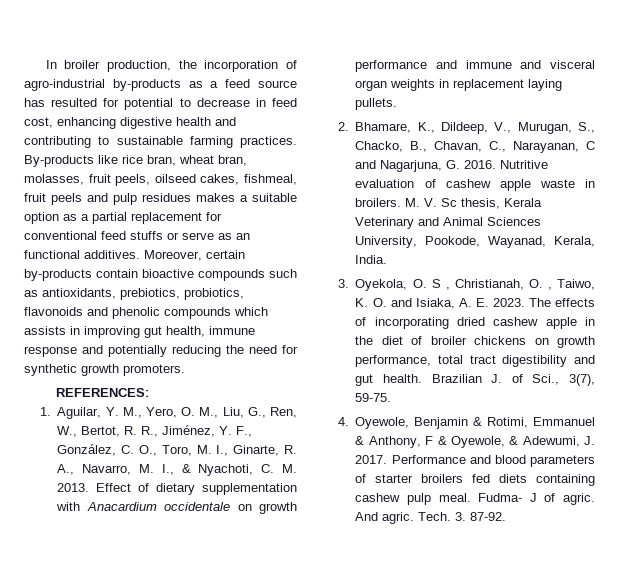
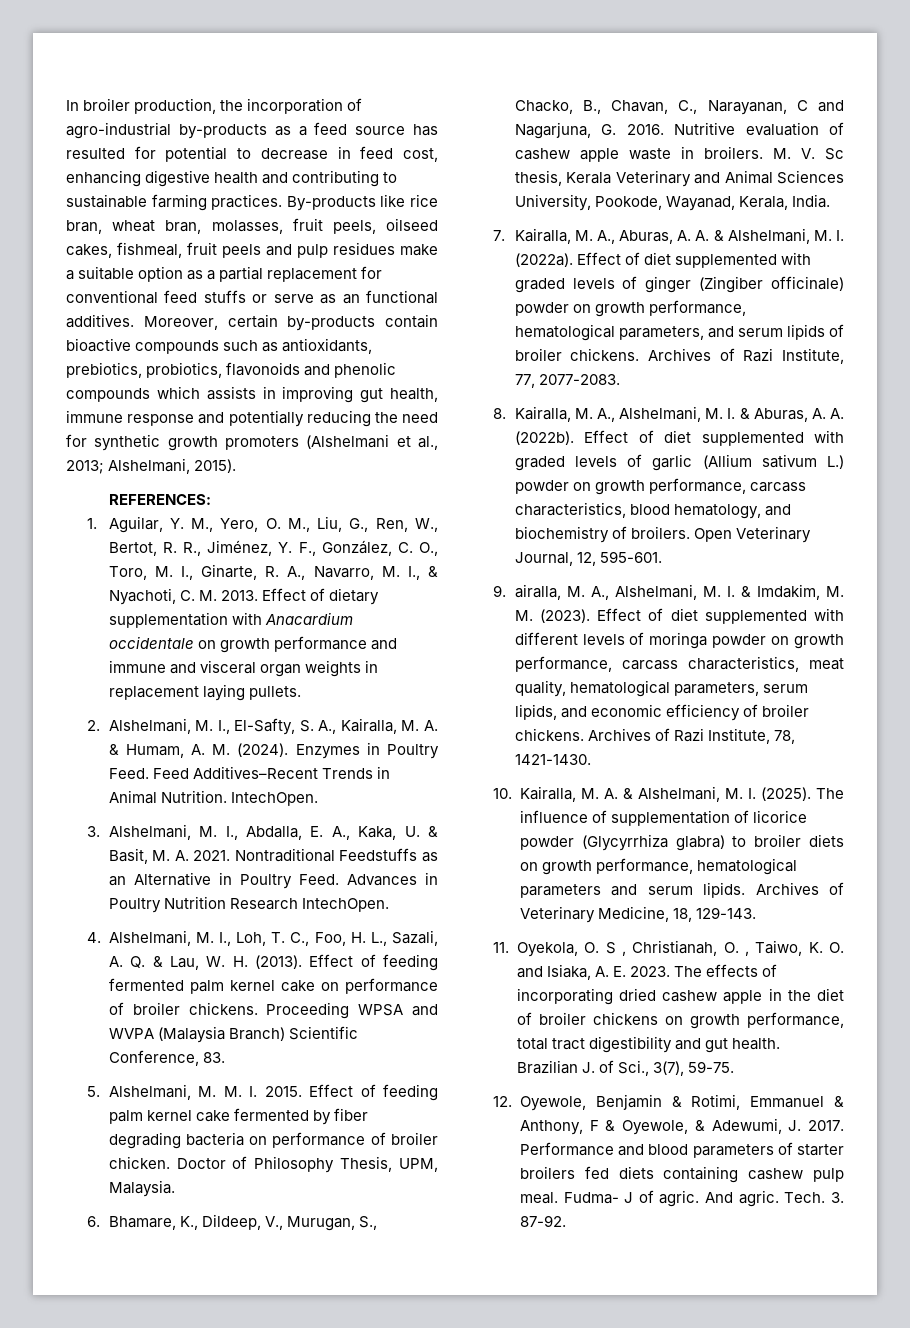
[196,193,235,202] makes -> [400,244,438,256] make
[123,364,185,376] promoters. -> [225,434,438,450] [66,458,237,474] promoters (Alshelmani et al., 2013; Alshelmani, 2015).
(349, 126) none -> [108,718,439,735] [108,742,440,759] [108,766,390,779] [108,790,318,806] [87,824,439,840] [108,848,439,864] [108,872,438,889] [108,896,389,913] [87,930,438,946] [108,954,439,971] [108,978,439,994] [108,1002,438,1019] [108,1026,358,1043] [108,1050,225,1066] [87,1084,438,1101] [108,1108,368,1125] [108,1132,438,1149] [108,1156,439,1173] [108,1180,175,1197] [87,1216,101,1227] Alshelmani, M. I., El-Safty, S. A., Kairalla, M. A. & Humam, A. M. (2024). Enzymes in Poultry Feed. Feed Additives–Recent Trends in Animal Nutrition. IntechOpen. // 3. Alshelmani, M. I., Abdalla, E. A., Kaka, U. & Basit, M. A. 2021. Nontraditional Feedstuffs as an Alternative in Poultry Feed. Advances in Poultry Nutrition Research IntechOpen. // 4. Alshelmani, M. I., Loh, T. C., Foo, H. L., Sazali, A. Q. & Lau, W. H. (2013). Effect of feeding fermented palm kernel cake on performance of broiler chickens. Proceeding WPSA and WVPA (Malaysia Branch) Scientific Conference, 83. // 5. Alshelmani, M. M. I. 2015. Effect of feeding palm kernel cake fermented by fiber degrading bacteria on performance of broiler chicken. Doctor of Philosophy Thesis, UPM, Malaysia. // 6.
[337,279,349,288] 3. -> [493,228,845,244] [514,252,811,268] [514,276,844,293] [514,300,746,317] [514,324,844,341] [514,348,844,364] [514,374,620,388] [493,406,845,422] [514,430,844,446] [514,454,844,471] [514,478,806,495] [514,502,791,519] [514,526,811,543] [514,551,662,566] [493,584,845,600] [514,608,844,624] [514,632,844,649] [514,656,845,672] [514,680,808,697] [514,704,809,721] [514,728,795,744] [514,754,591,765] [493,786,844,802] [519,810,808,826] [519,834,844,851] [519,858,797,875] [519,882,844,898] [519,906,756,923] [493,942,510,953] 7. Kairalla, M. A., Aburas, A. A. & Alshelmani, M. I. (2022a). Effect of diet supplemented with graded levels of ginger (Zingiber officinale) powder on growth performance, hematological parameters, and serum lipids of broiler chickens. Archives of Razi Institute, 77, 2077-2083. // 8. Kairalla, M. A., Alshelmani, M. I. & Aburas, A. A. (2022b). Effect of diet supplemented with graded levels of garlic (Allium sativum L.) powder on growth performance, carcass characteristics, blood hematology, and biochemistry of broilers. Open Veterinary Journal, 12, 595-601. // 9. airalla, M. A., Alshelmani, M. I. & Imdakim, M. M. (2023). Effect of diet supplemented with different levels of moringa powder on growth performance, carcass characteristics, meat quality, hematological parameters, serum lipids, and economic efficiency of broiler chickens. Archives of Razi Institute, 78, 1421-1430. // 10. Kairalla, M. A. & Alshelmani, M. I. (2025). The influence of supplementation of licorice powder (Glycyrrhiza glabra) to broiler diets on growth performance, hematological parameters and serum lipids. Archives of Veterinary Medicine, 18, 129-143. // 11.
[337,417,349,426] 4. -> [493,1096,513,1107] 12.

